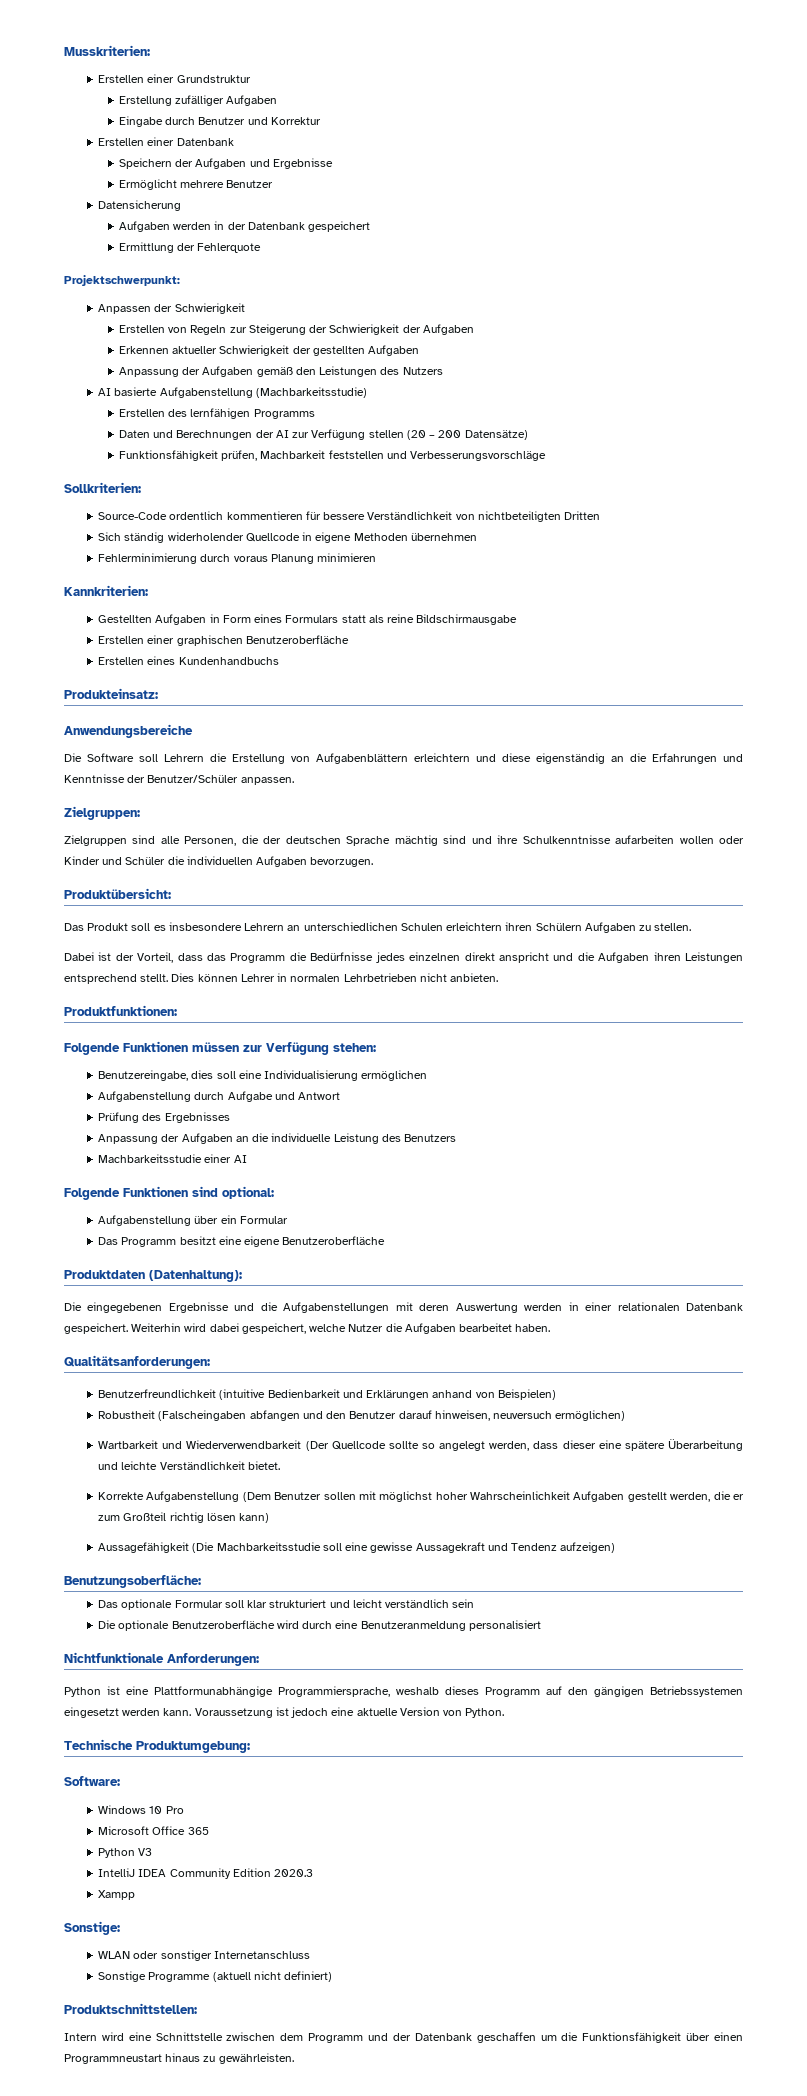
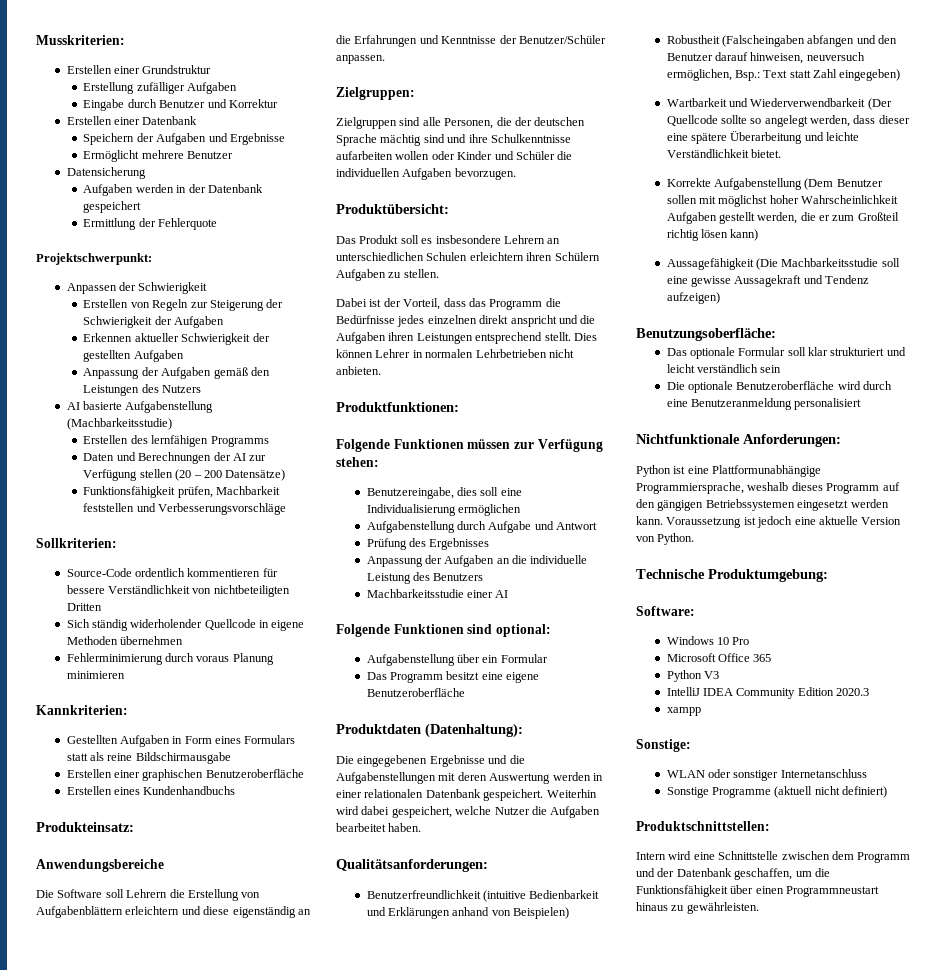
[555,1410,626,1421] ermöglichen) -> [666,69,901,81] ermöglichen, Bsp.: Text statt Zahl eingegeben)
[98,1890,136,1900] Xampp -> [666,707,701,716] xampp
[476,2032,536,2043] geschaffen -> [734,868,793,880] geschaffen,

